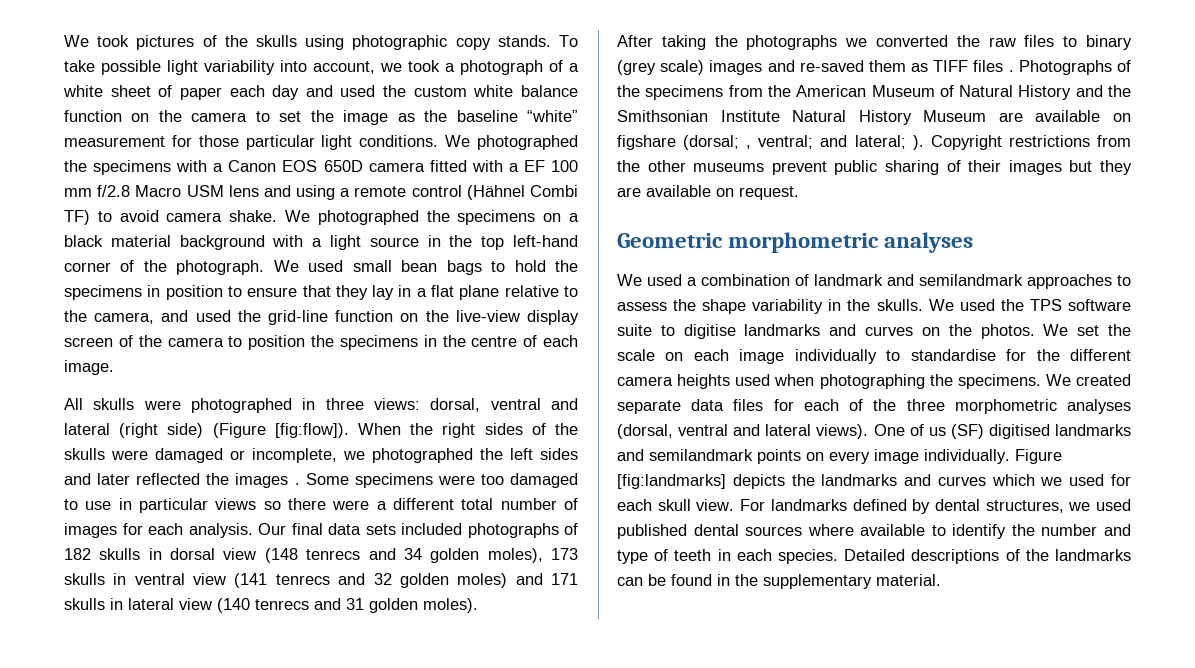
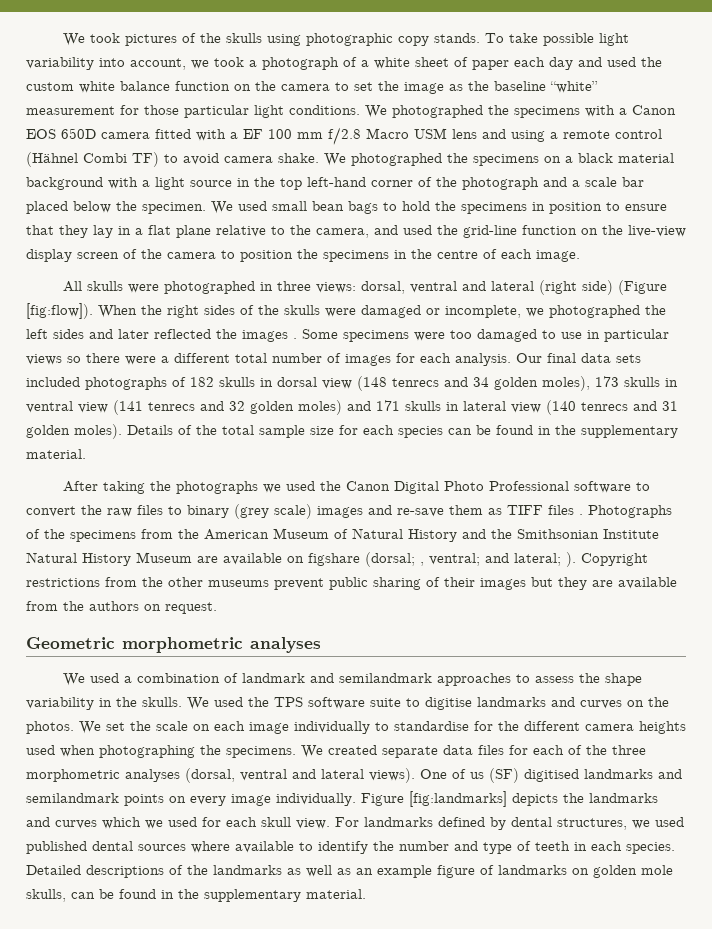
[176,260,265,275] photograph. -> [462,177,644,190] [26,201,206,214] photograph and a scale bar placed below the specimen.
(478, 605) none -> [127,425,678,438] [26,449,86,459] Details of the total sample size for each species can be found in the supplementary material.
[876,35,948,47] converted -> [286,481,651,494] [26,506,76,517] used the Canon Digital Photo Professional software to convert
[799,60,864,72] re-saved -> [397,508,444,517] re-save
(711, 191) none -> [26,601,139,611] from the authors
(1131, 555) none -> [287,865,673,878] [26,889,66,902] as well as an example figure of landmarks on golden mole skulls,

